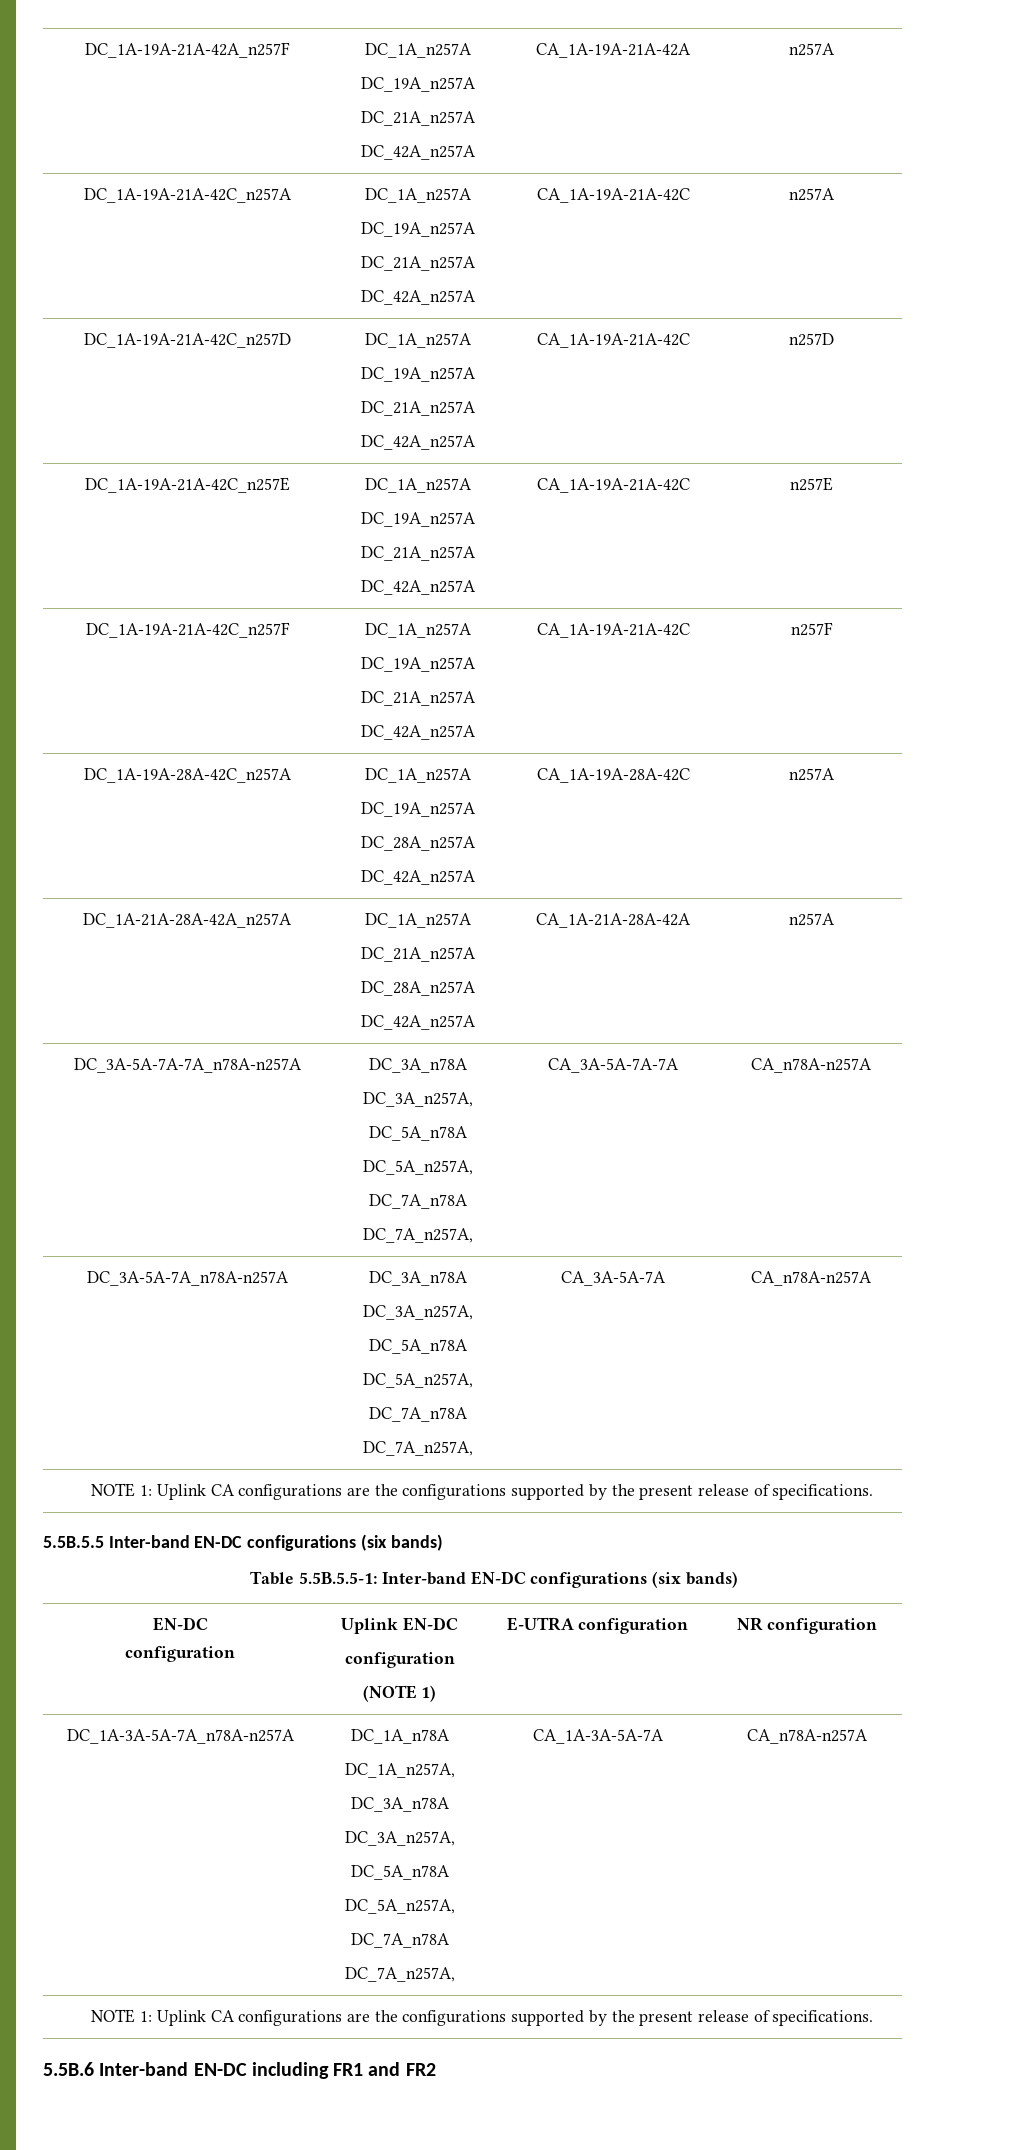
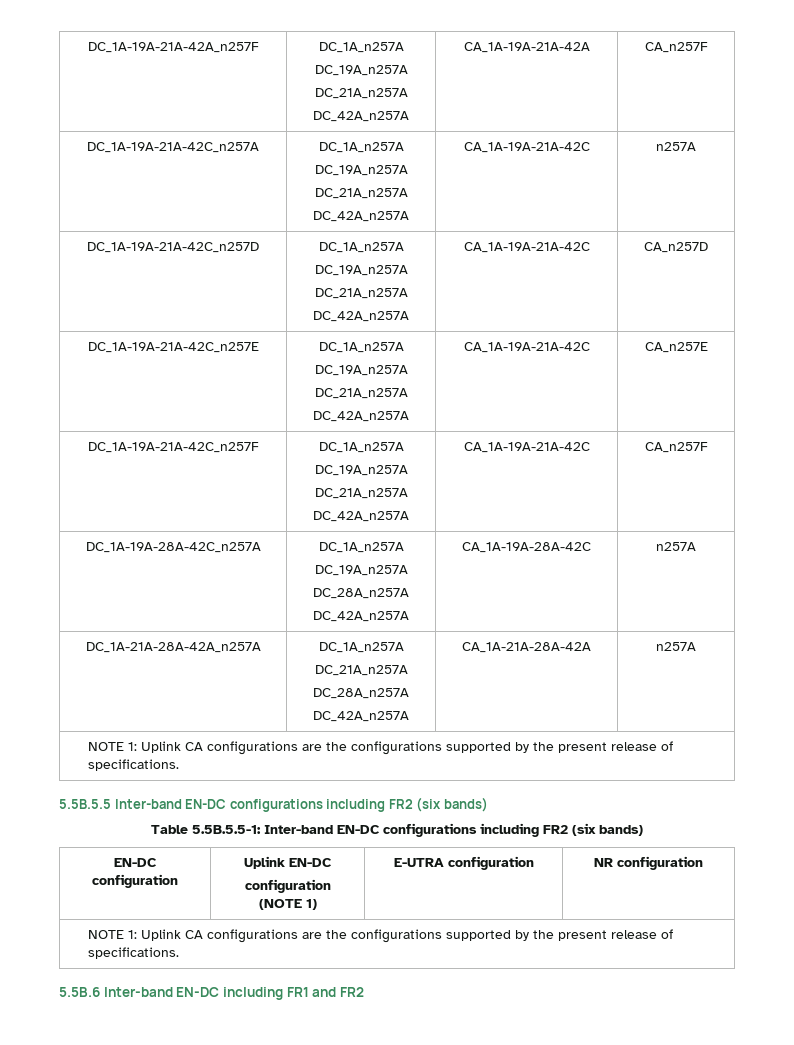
[788,43,835,56] n257A -> [644,42,708,53] CA_n257F
[788,333,834,346] n257D -> [644,242,708,253] CA_n257D
[789,477,833,491] n257E -> [644,342,708,353] CA_n257E
[790,622,833,636] n257F -> [644,442,708,453] CA_n257F
[73,1058,302,1073] [369,1058,468,1073] [363,1092,473,1107] [369,1126,468,1141] [363,1160,473,1175] [369,1194,468,1209] [363,1228,473,1243] [548,1058,679,1073] [751,1058,872,1073] [86,1271,289,1286] [369,1271,468,1286] [363,1305,473,1320] [369,1339,468,1354] [363,1373,473,1388] [369,1407,468,1422] [363,1441,473,1456] [561,1271,666,1286] [751,1271,872,1286] // DC_3A-5A-7A-7A_n78A-n257A | DC_3A_n78A // DC_3A_n257A, // DC_5A_n78A // DC_5A_n257A, // DC_7A_n78A // DC_7A_n257A, | CA_3A-5A-7A-7A | CA_n78A-n257A // DC_3A-5A-7A_n78A-n257A | DC_3A_n78A // DC_3A_n257A, // DC_5A_n78A // DC_5A_n257A, // DC_7A_n78A // DC_7A_n257A, | CA_3A-5A-7A | CA_n78A-n257A -> (696, 646) none
(357, 1543) none -> [326,799,413,812] including FR2
(648, 1580) none -> [480,823,568,837] including FR2
[66,1729,295,1744] [350,1729,450,1744] [344,1763,455,1778] [350,1797,450,1812] [344,1831,455,1846] [350,1865,450,1880] [344,1899,455,1914] [350,1933,450,1948] [344,1967,455,1982] [532,1729,664,1744] [747,1729,868,1744] // DC_1A-3A-5A-7A_n78A-n257A | DC_1A_n78A // DC_1A_n257A, // DC_3A_n78A // DC_3A_n257A, // DC_5A_n78A // DC_5A_n257A, // DC_7A_n78A // DC_7A_n257A, | CA_1A-3A-5A-7A | CA_n78A-n257A -> (703, 863) none

